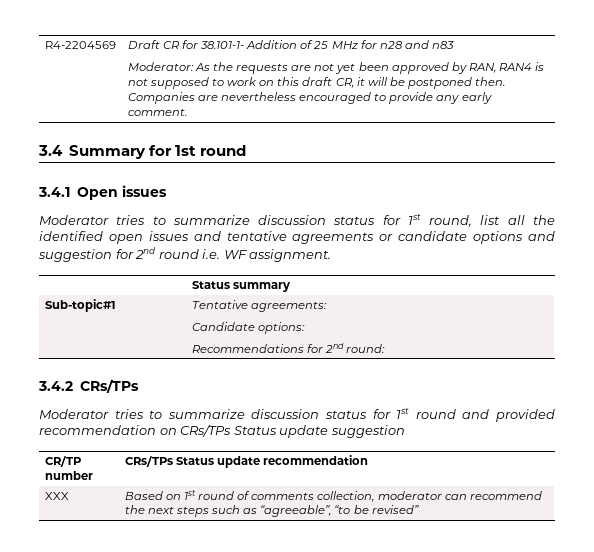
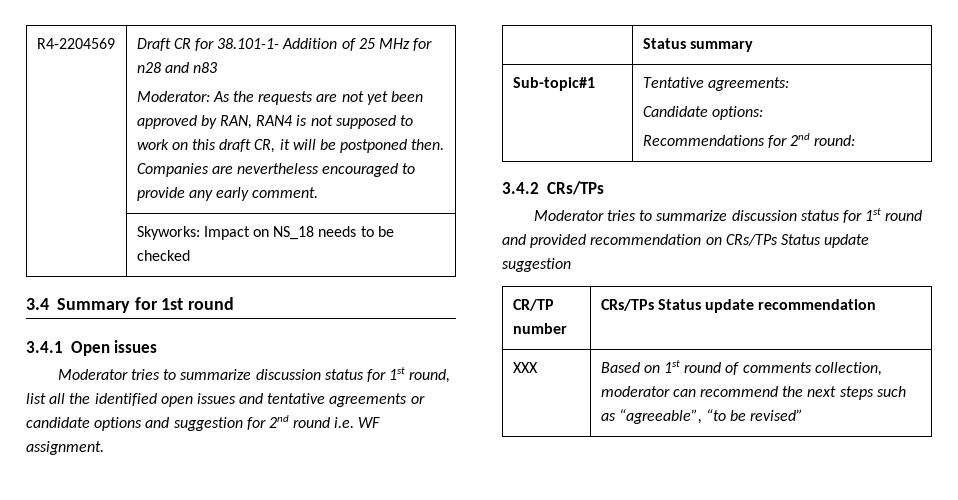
(187, 112) none -> [136,226,394,240] [136,250,190,261] // | Skyworks: Impact on NS_18 needs to be checked

